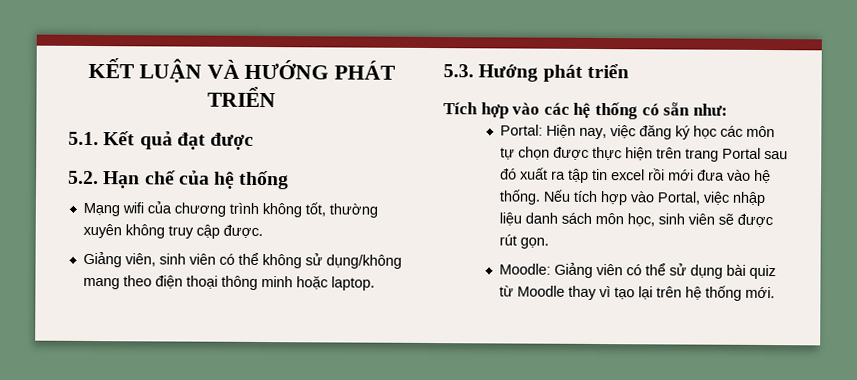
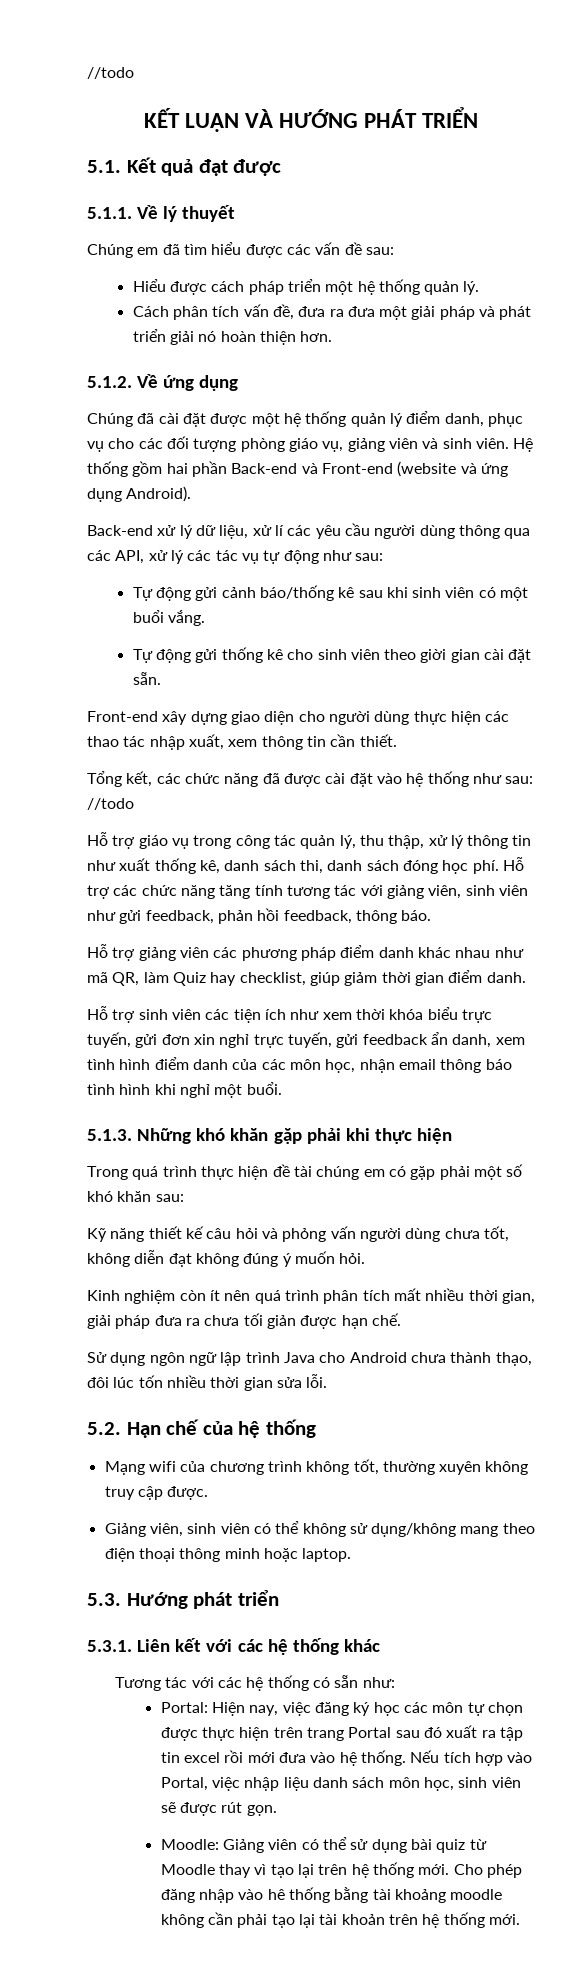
(87, 68) none -> [87,67,134,79] //todo //
(255, 141) none -> [87,205,236,222] [87,242,394,258] [132,279,480,295] [132,304,532,320] [132,329,333,345] [87,374,239,391] [87,411,523,427] [87,436,534,452] [87,461,508,477] [87,486,192,502] [87,523,531,539] [87,550,384,564] [132,585,529,601] [132,610,205,626] [132,647,532,663] [132,672,161,685] [87,711,510,725] [87,734,397,750] [87,771,534,787] [87,798,134,810] [87,832,532,849] [87,857,524,874] [87,885,528,899] [87,908,432,924] [87,944,524,961] [87,970,526,986] [87,1006,492,1023] [87,1032,525,1048] [87,1057,512,1073] [87,1082,282,1098] [87,1128,453,1144] [87,1164,524,1180] [87,1191,184,1202] [87,1226,509,1242] [87,1250,366,1267] [87,1288,535,1304] [87,1313,401,1329] [87,1352,532,1366] [87,1374,328,1391] // 5.1.1. Về lý thuyết // Chúng em đã tìm hiểu được các vấn đề sau: // Hiểu được cách pháp triển một hệ thống quản lý. // Cách phân tích vấn đề, đưa ra đưa một giải pháp và phát triển giải nó hoàn thiện hơn. // 5.1.2. Về ứng dụng // Chúng đã cài đặt được một hệ thống quản lý điểm danh, phục vụ cho các đối tượng phòng giáo vụ, giảng viên và sinh viên. Hệ thống gồm hai phần Back-end và Front-end (website và ứng dụng Android). // Back-end xử lý dữ liệu, xử lí các yêu cầu người dùng thông qua các API, xử lý các tác vụ tự động như sau: // Tự động gửi cảnh báo/thống kê sau khi sinh viên có một buổi vắng. // Tự động gửi thống kê cho sinh viên theo giời gian cài đặt sẵn. // Front-end xây dựng giao diện cho người dùng thực hiện các thao tác nhập xuất, xem thông tin cần thiết. // Tổng kết, các chức năng đã được cài đặt vào hệ thống như sau: //todo // Hỗ trợ giáo vụ trong công tác quản lý, thu thập, xử lý thông tin như xuất thống kê, danh sách thi, danh sách đóng học phí. Hỗ trợ các chức năng tăng tính tương tác với giảng viên, sinh viên như gửi feedback, phản hồi feedback, thông báo. // Hỗ trợ giảng viên các phương pháp điểm danh khác nhau như mã QR, làm Quiz hay checklist, giúp giảm thời gian điểm danh. // Hỗ trợ sinh viên các tiện ích như xem thời khóa biểu trực tuyến, gửi đơn xin nghỉ trực tuyến, gửi feedback ẩn danh, xem tình hình điểm danh của các môn học, nhận email thông báo tình hình khi nghỉ một buổi. // 5.1.3. Những khó khăn gặp phải khi thực hiện // Trong quá trình thực hiện đề tài chúng em có gặp phải một số khó khăn sau: // Kỹ năng thiết kế câu hỏi và phỏng vấn người dùng chưa tốt, không diễn đạt không đúng ý muốn hỏi. // Kinh nghiệm còn ít nên quá trình phân tích mất nhiều thời gian, giải pháp đưa ra chưa tối giản được hạn chế. // Sử dụng ngôn ngữ lập trình Java cho Android chưa thành thạo, đôi lúc tốn nhiều thời gian sửa lỗi.
[443,102,541,119] Tích hợp vào -> [87,1638,380,1655] [115,1677,214,1691] 5.3.1. Liên kết với các hệ thống khác // Tương tác với
(775, 292) none -> [453,1864,522,1878] [160,1887,503,1903] [160,1912,520,1928] Cho phép đăng nhập vào hê thống bằng tài khoảng moodle không cần phải tạo lại tài khoản trên hệ thống mới.

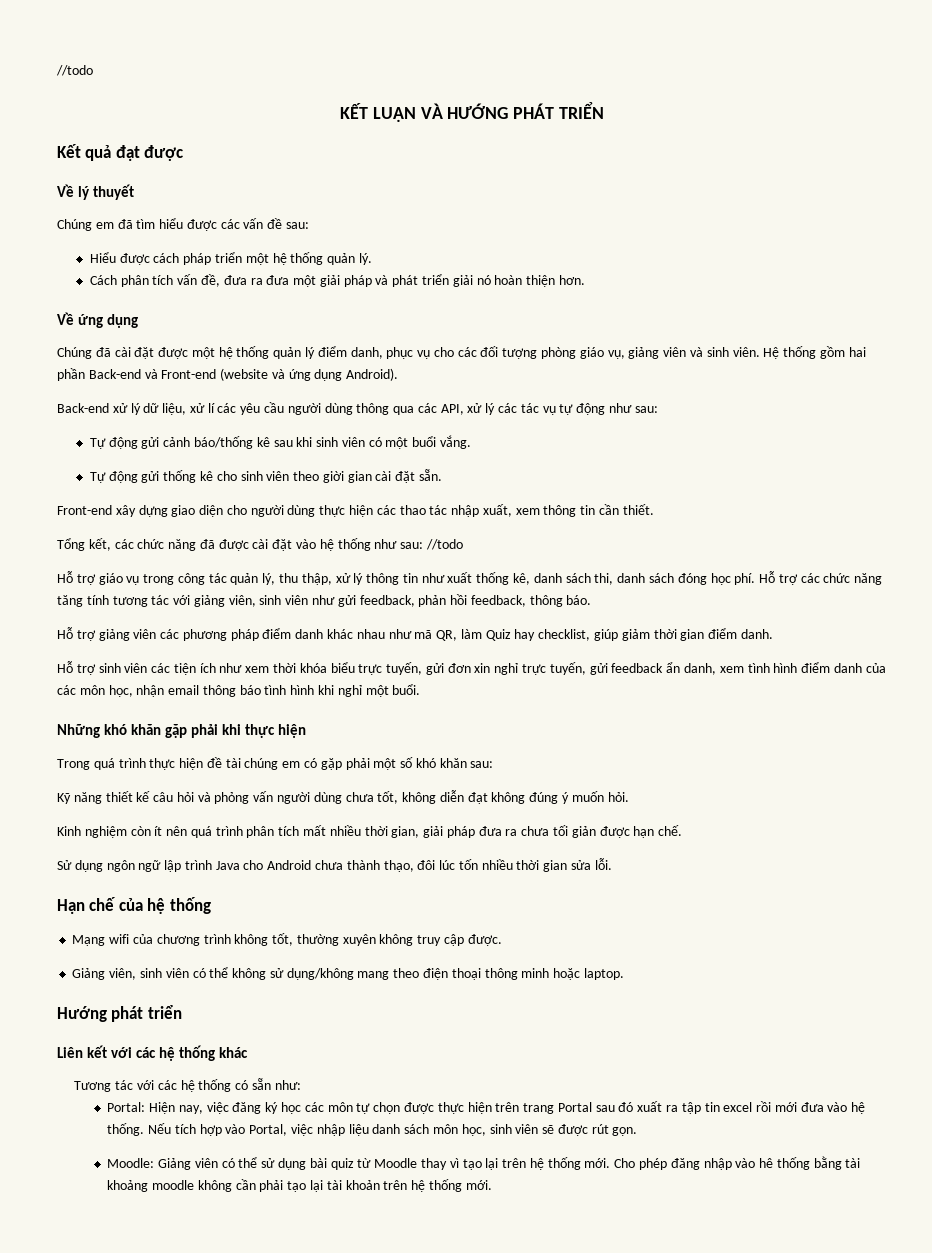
[87,160,121,173] 5.1. -> (604, 110) none
[87,207,132,219] 5.1.1. -> (184, 153) none
[87,376,132,388] 5.1.2. -> (585, 280) none
[87,1129,132,1141] 5.1.3. -> (421, 689) none
[87,1422,121,1435] 5.2. -> (612, 864) none
[87,1593,121,1606] 5.3. -> (624, 974) none
[87,1640,132,1652] 5.3.1. -> (182, 1012) none

